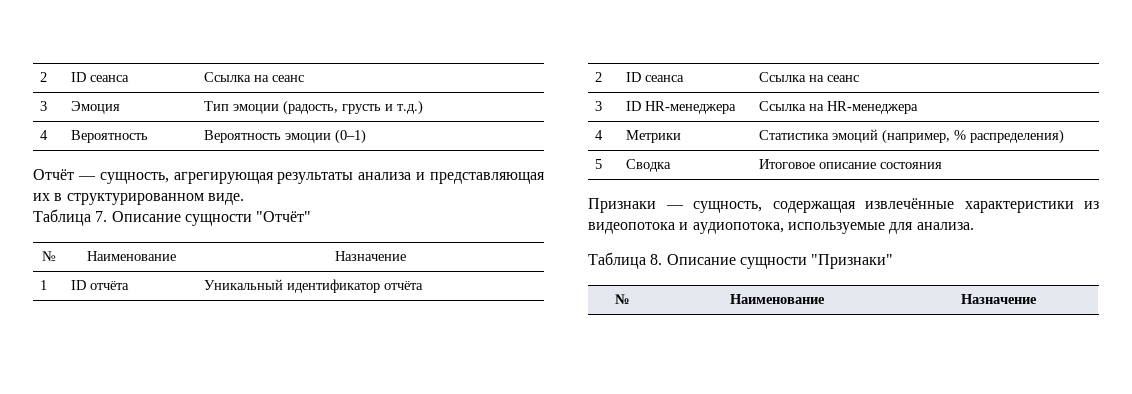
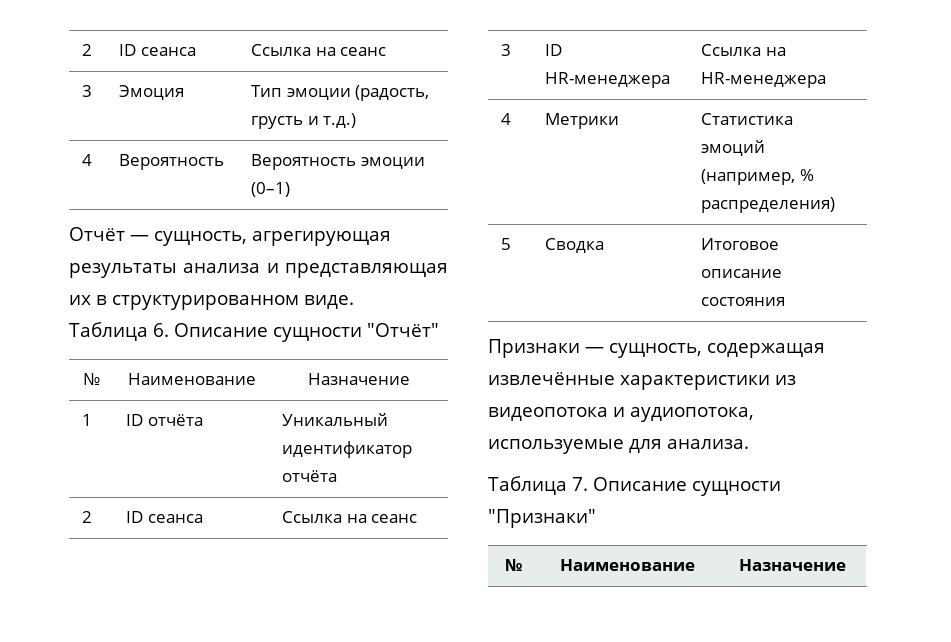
[95,211,108,222] 7. -> [153,323,169,337] 6.
[650,254,663,265] 8. -> [572,477,588,491] 7.

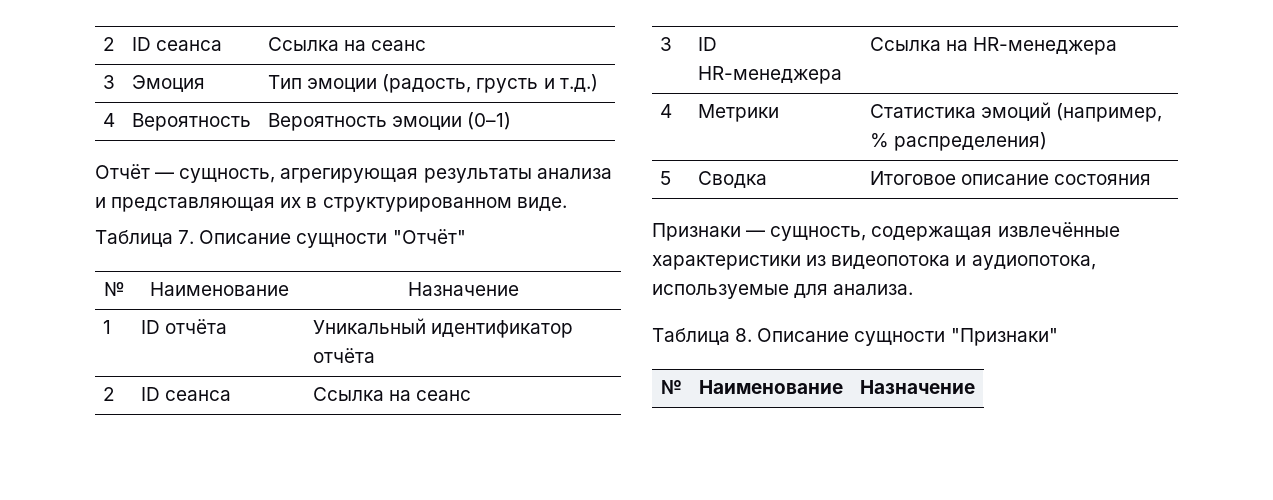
[153,323,169,337] 6. -> [178,230,195,244] 7.
[572,477,588,491] 7. -> [735,328,753,342] 8.

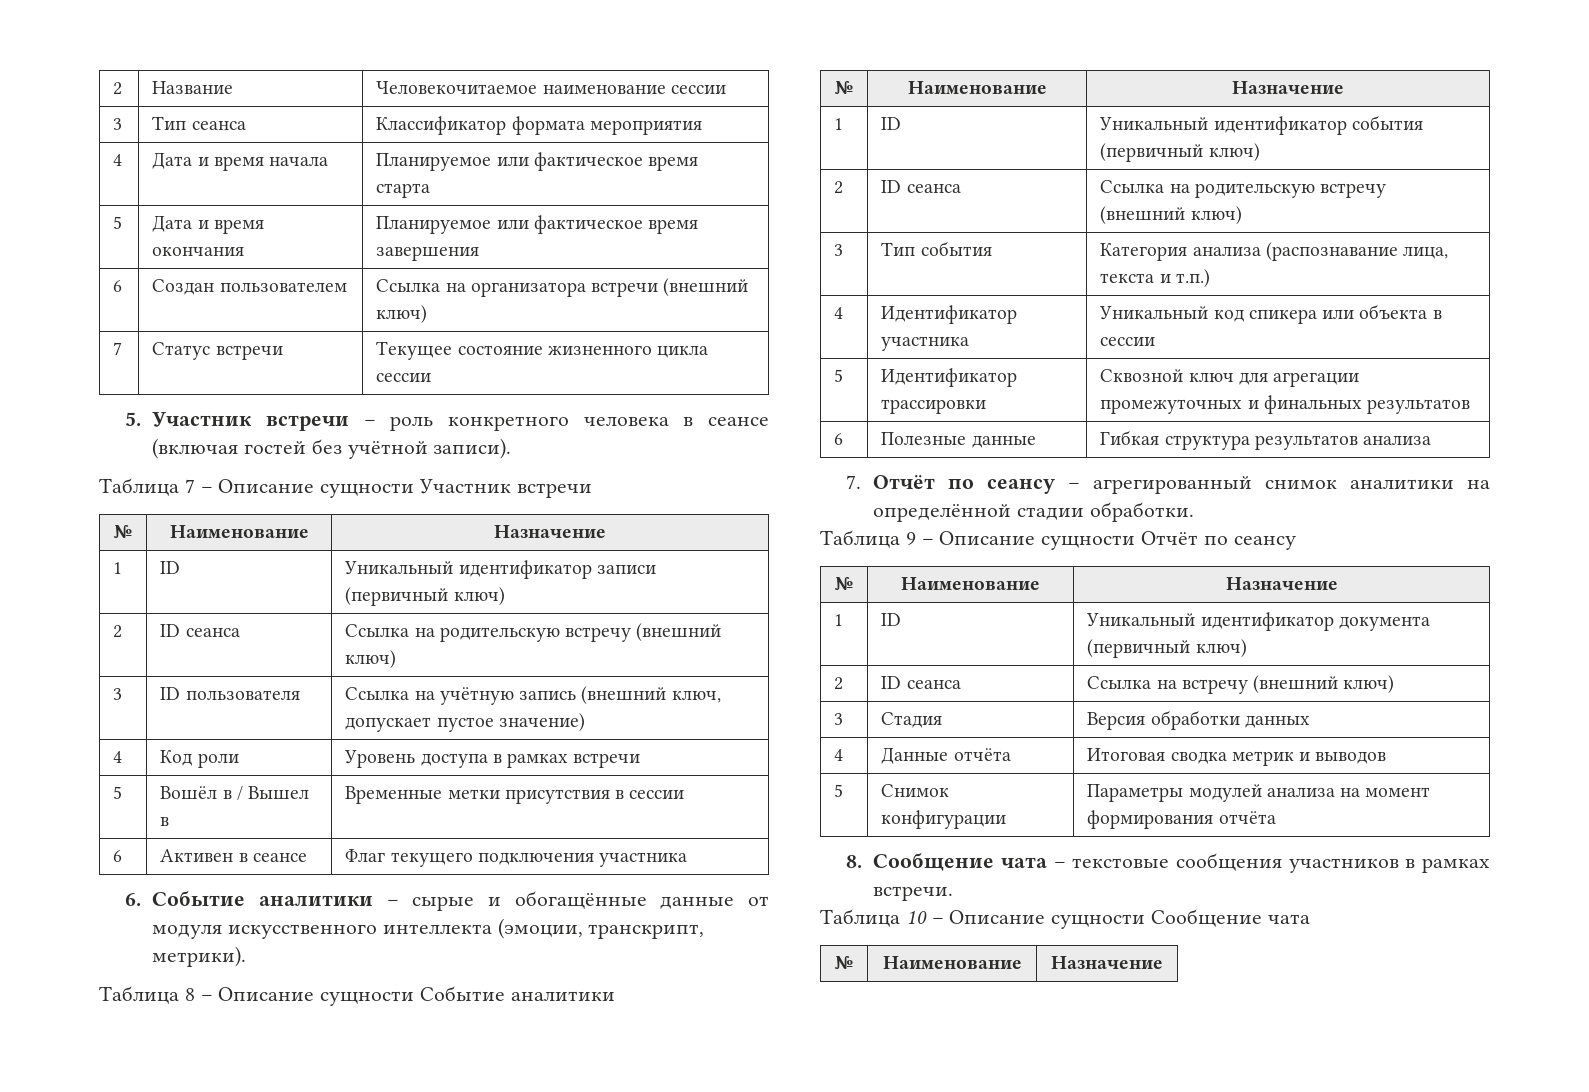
[103,37,116,51] [132,37,223,51] [268,37,427,51] [103,75,116,89] [132,75,206,92] [268,74,598,93] [103,113,116,127] [132,113,252,131] [268,112,512,131] [95,164,612,183] [95,197,567,212] [95,229,466,248] [104,282,125,296] [150,282,289,296] [407,282,519,296] [103,320,112,334] [141,319,228,334] [313,318,574,338] [313,348,376,363] [103,387,116,401] [141,387,232,401] [313,387,472,401] 2 | ID сеанса | Ссылка на сеанс // 3 | Эмоция | Тип эмоции (радость, грусть и т.д.) // 4 | Вероятность | Вероятность эмоции (0–1) // Отчёт — сущность, агрегирующая результаты анализа и представляющая их в структурированном виде. // Таблица 7. Описание сущности "Отчёт" // № | Наименование | Назначение // 1 | ID отчёта | Уникальный идентификатор отчёта // 2 | ID сеанса | Ссылка на сеанс -> [113,82,123,95] [152,81,234,94] [376,81,726,94] [113,118,123,130] [152,116,246,130] [376,116,702,135] [113,154,123,166] [152,152,329,171] [376,152,699,171] [376,183,431,198] [113,216,123,229] [152,215,264,234] [152,247,245,256] [376,215,699,234] [376,246,480,261] [113,280,123,292] [152,279,347,295] [376,278,749,297] [376,305,428,323] [113,342,123,355] [152,342,283,360] [376,341,709,360] [376,373,432,382] [125,412,769,431] [152,438,512,459] [99,478,592,498] [113,525,132,538] [169,525,309,538] [494,525,606,538] [113,562,123,574] [160,561,181,574] [344,560,656,579] [345,587,505,606] [113,625,123,638] [160,624,240,637] [345,623,722,642] [345,650,397,668] 2 | Название | Человекочитаемое наименование сессии // 3 | Тип сеанса | Классификатор формата мероприятия // 4 | Дата и время начала | Планируемое или фактическое время старта // 5 | Дата и время окончания | Планируемое или фактическое время завершения // 6 | Создан пользователем | Ссылка на организатора встречи (внешний ключ) // 7 | Статус встречи | Текущее состояние жизненного цикла сессии // 5. Участник встречи – роль конкретного человека в сеансе (включая гостей без учётной записи). // Таблица 7 – Описание сущности Участник встречи // № | Наименование | Назначение // 1 | ID | Уникальный идентификатор записи (первичный ключ) // 2 | ID сеанса | Ссылка на родительскую встречу (внешний ключ)
[698,66,843,84] [870,37,1118,55] [660,104,673,118] [698,104,780,122] [870,102,1163,122] [870,132,1048,151] [660,171,672,185] [698,171,768,188] [870,171,1152,185] [652,222,1120,241] [652,255,1096,270] [652,284,914,299] [652,328,1058,346] HR-менеджера | Ссылка на HR-менеджера // 4 | Метрики | Статистика эмоций (например, % распределения) // 5 | Сводка | Итоговое описание состояния // Признаки — сущность, содержащая извлечённые характеристики из видеопотока и аудиопотока, используемые для анализа. // Таблица 8. Описание сущности "Признаки" -> [185,690,300,700] [345,686,721,705] [345,713,585,732] [113,751,123,763] [160,750,239,768] [344,750,641,768] [113,786,123,799] [160,786,310,800] [160,817,170,826] [345,786,685,804] [113,850,123,862] [160,849,307,862] [345,849,688,867] [125,891,769,911] [152,918,705,939] [152,946,247,967] [99,986,615,1006] [834,81,853,94] [907,81,1047,94] [1232,81,1344,94] [834,118,844,130] [881,117,902,130] [1099,115,1423,135] [1100,143,1260,162] [834,181,844,194] [881,180,961,193] [1100,180,1387,198] [1100,206,1242,224] [834,244,844,256] [881,241,992,256] [1100,242,1449,261] [1100,269,1210,287] [834,307,844,319] [881,305,1018,324] [881,336,970,351] [1099,304,1442,324] [1100,337,1156,346] [834,369,844,382] [881,368,1018,387] [881,399,987,414] [1100,369,1360,387] [1100,395,1471,414] [834,433,844,445] [881,432,1036,448] [1100,430,1432,450] [846,475,1490,494] [872,502,1194,522] [820,530,1296,550] [834,577,853,590] [901,577,1040,590] [1225,577,1338,590] [834,614,844,626] [881,613,902,626] [1086,612,1430,631] [1087,639,1247,658] [834,677,844,690] [881,676,961,689] [1087,675,1395,694] [834,713,844,725] [881,712,943,728] [1087,710,1310,730] [834,749,844,761] [881,747,1011,764] [1087,748,1387,766] [834,784,844,797] [881,784,950,797] [881,810,1007,829] [1087,784,1431,802] [1087,810,1276,829] [846,853,1490,873] [873,886,954,901] [820,909,1310,929] пользователя | Ссылка на учётную запись (внешний ключ, допускает пустое значение) // 4 | Код роли | Уровень доступа в рамках встречи // 5 | Вошёл в / Вышел в | Временные метки присутствия в сессии // 6 | Активен в сеансе | Флаг текущего подключения участника // 6. Событие аналитики – сырые и обогащённые данные от модуля искусственного интеллекта (эмоции, транскрипт, метрики). // Таблица 8 – Описание сущности Событие аналитики // № | Наименование | Назначение // 1 | ID | Уникальный идентификатор события (первичный ключ) // 2 | ID сеанса | Ссылка на родительскую встречу (внешний ключ) // 3 | Тип события | Категория анализа (распознавание лица, текста и т.п.) // 4 | Идентификатор участника | Уникальный код спикера или объекта в сессии // 5 | Идентификатор трассировки | Сквозной ключ для агрегации промежуточных и финальных результатов // 6 | Полезные данные | Гибкая структура результатов анализа // 7. Отчёт по сеансу – агрегированный снимок аналитики на определённой стадии обработки. // Таблица 9 – Описание сущности Отчёт по сеансу // № | Наименование | Назначение // 1 | ID | Уникальный идентификатор документа (первичный ключ) // 2 | ID сеанса | Ссылка на встречу (внешний ключ) // 3 | Стадия | Версия обработки данных // 4 | Данные отчёта | Итоговая сводка метрик и выводов // 5 | Снимок конфигурации | Параметры модулей анализа на момент формирования отчёта // 8. Сообщение чата – текстовые сообщения участников в рамках встречи. // Таблица 10 – Описание сущности Сообщение чата

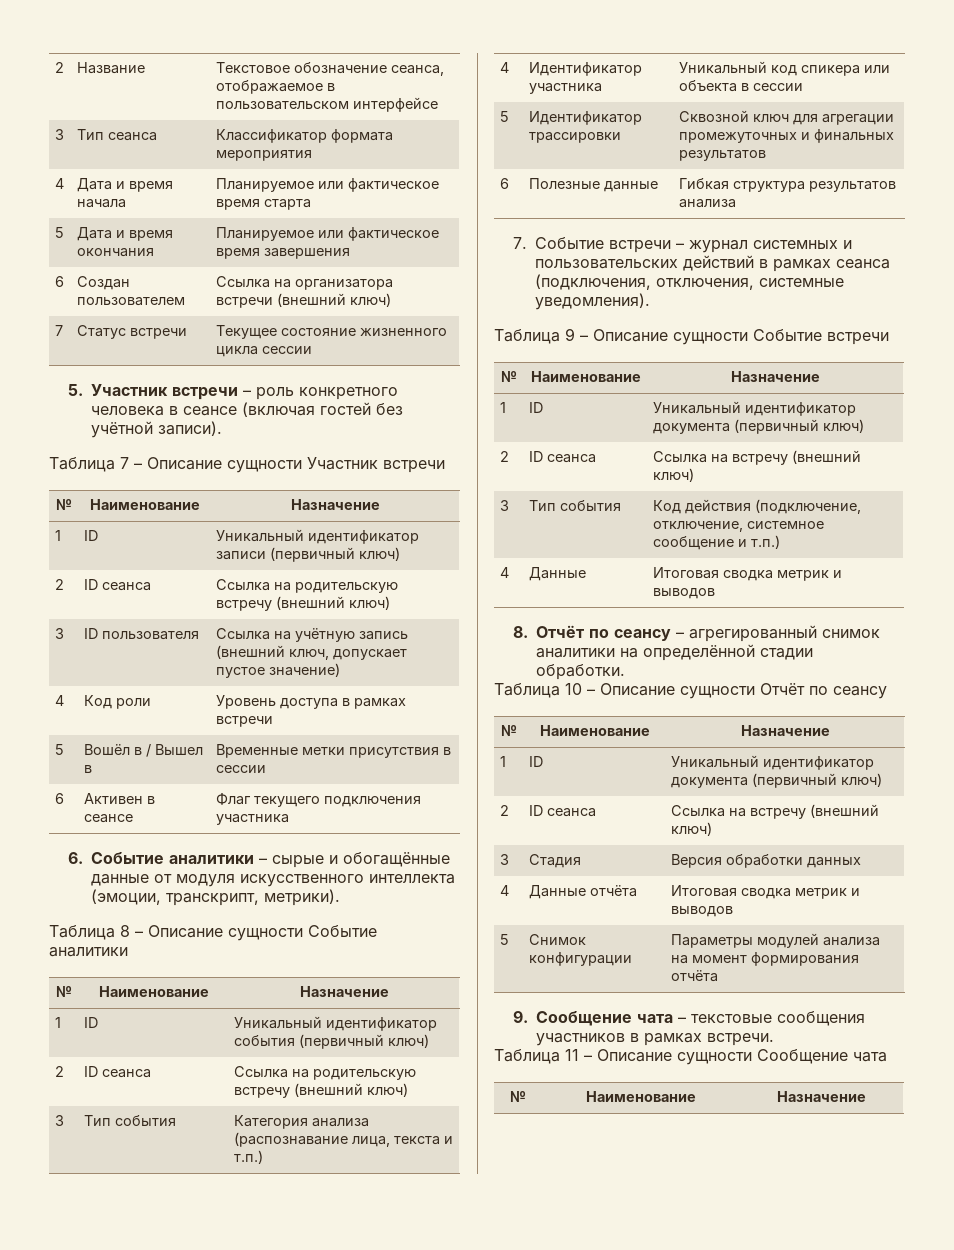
[376,81,726,94] Человекочитаемое наименование сессии -> [216,62,445,76] [216,80,336,94] [216,97,439,112] Текстовое обозначение сеанса, отображаемое в пользовательском интерфейсе
(862, 482) none -> [535,237,853,253] [535,255,891,272] [535,274,845,290] [535,293,651,310] [494,328,889,345] [501,371,517,382] [530,371,641,382] [731,371,820,382] [500,402,507,413] [529,402,544,413] [653,401,857,416] [653,419,865,434] [500,451,510,462] [529,451,597,463] [653,450,862,465] [653,468,695,482] [500,500,510,511] [529,500,622,511] [653,499,862,514] [653,521,825,532] [653,535,781,550] [500,567,510,578] [529,567,587,581] [653,567,843,581] [653,588,716,599] [513,626,529,638] Событие встречи – журнал системных и пользовательских действий в рамках сеанса (подключения, отключения, системные уведомления). // Таблица 9 – Описание сущности Событие встречи // № | Наименование | Назначение // 1 | ID | Уникальный идентификатор документа (первичный ключ) // 2 | ID сеанса | Ссылка на встречу (внешний ключ) // 3 | Тип события | Код действия (подключение, отключение, системное сообщение и т.п.) // 4 | Данные | Итоговая сводка метрик и выводов // 8.
[905,532,916,545] 9 -> [565,683,582,695] 10
[846,855,863,868] 8. -> [513,1010,529,1023] 9.
[905,910,927,924] 10 -> [565,1049,579,1061] 11

